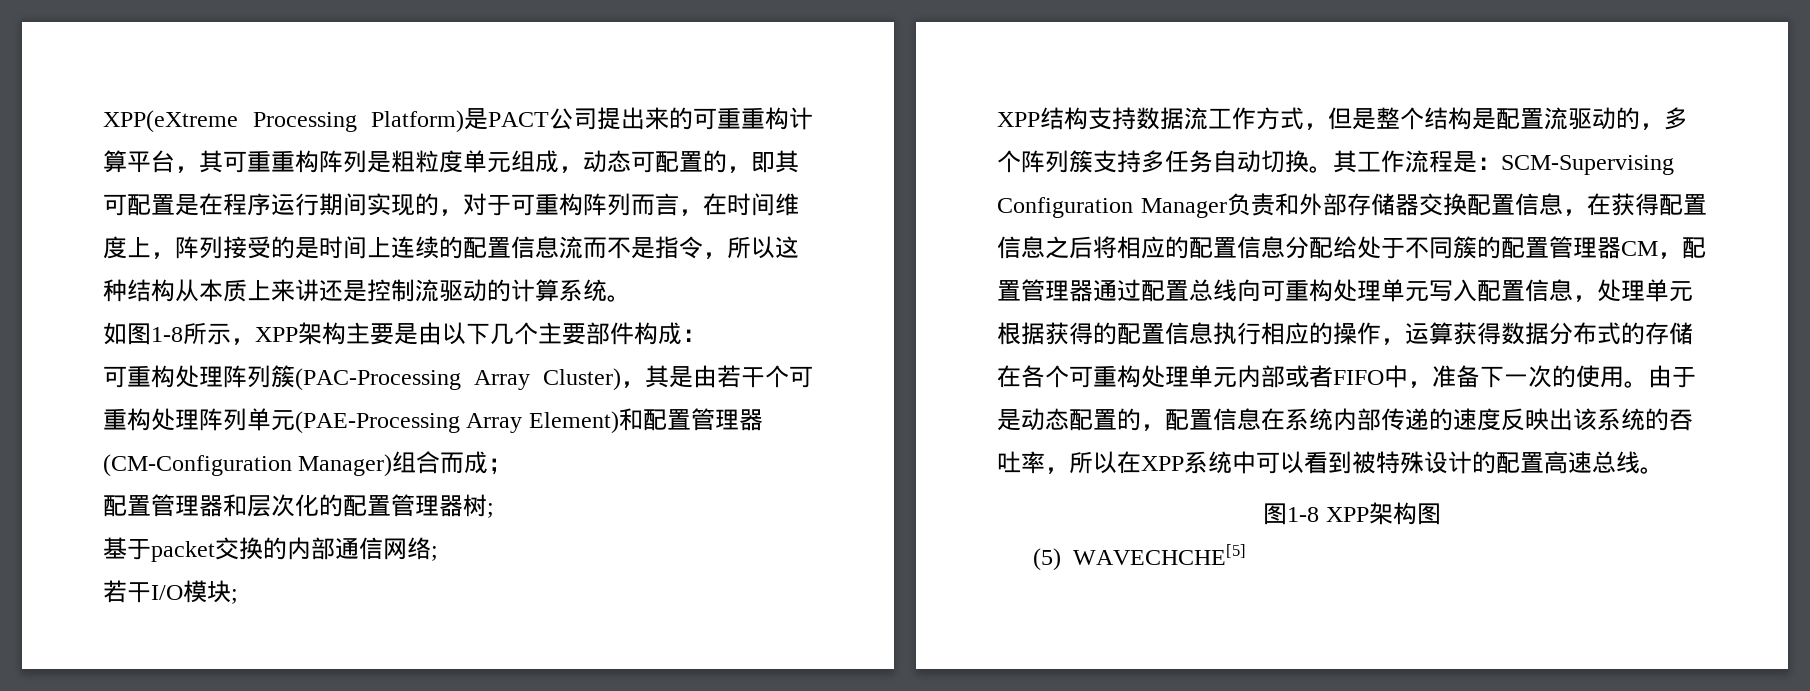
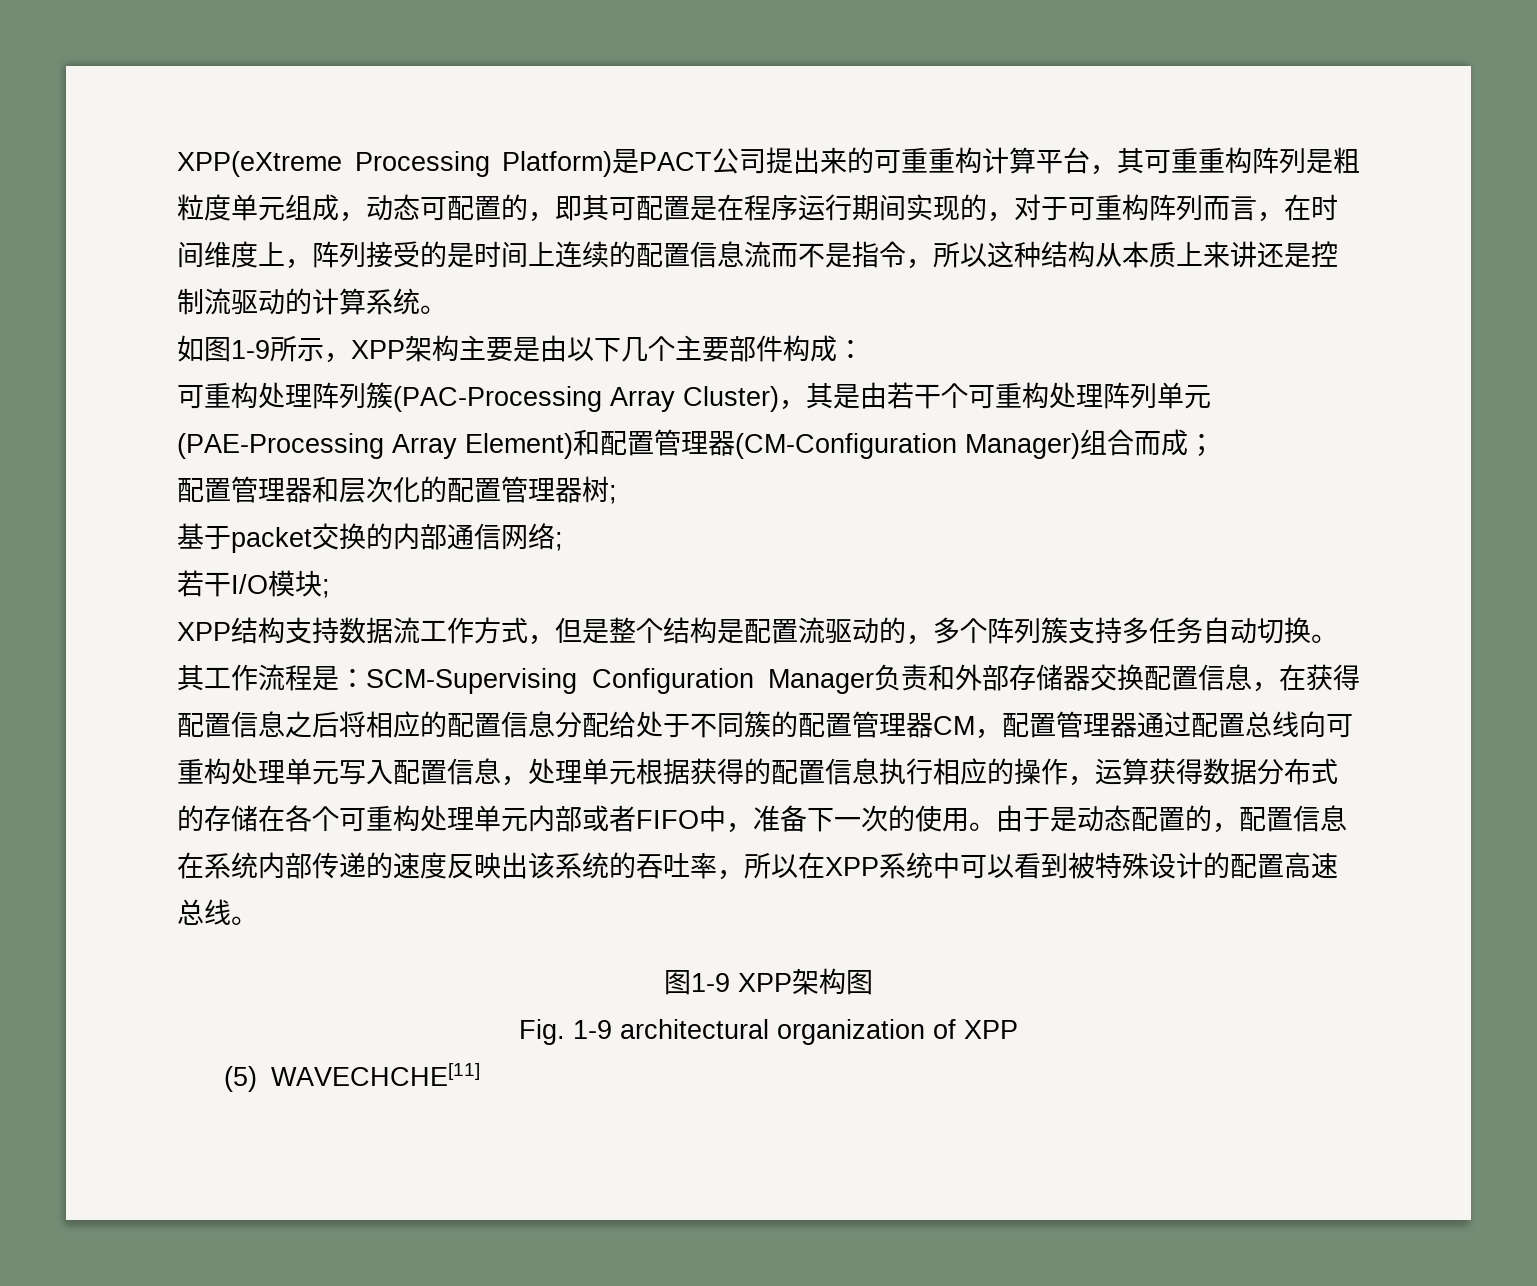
[151,327,183,342] 1-8 -> [231,340,270,359] 1-9
[1287,507,1320,522] 1-8 -> [691,973,730,992] 1-9
(1441, 514) none -> [519,1019,1018,1045] // Fig. 1-9 architectural organization of XPP
[1072,544,1246,565] WAVECHCHE[5] -> [270,1063,480,1086] WAVECHCHE[11]

